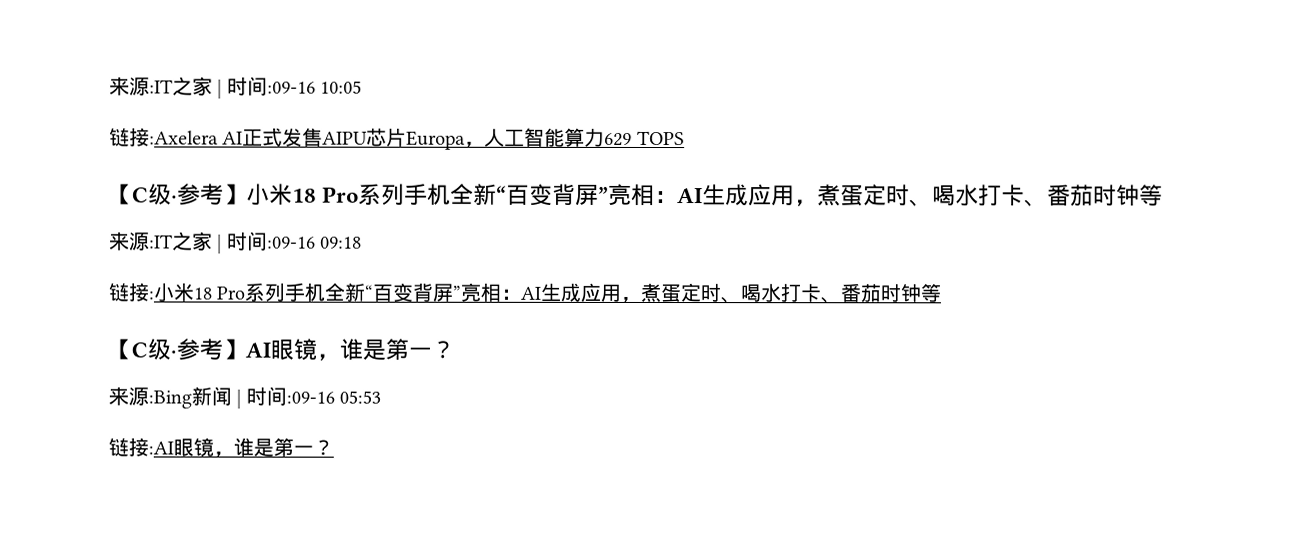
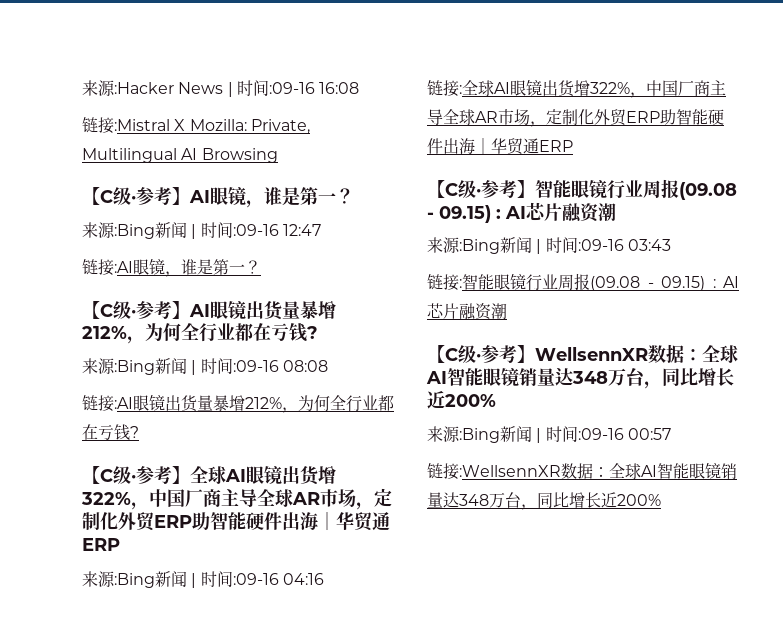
[109,76,363,99] [109,127,685,150] [109,183,1164,207] [109,231,363,254] [108,282,942,304] 来源:IT之家 | 时间:09-16 10:05 // 链接:Axelera AI正式发售AIPU芯片Europa，人工智能算力629 TOPS // 【C级·参考】小米18 Pro系列手机全新“百变背屏”亮相：AI生成应用，煮蛋定时、喝水打卡、番茄时钟等 // 来源:IT之家 | 时间:09-16 09:18 // 链接:小米18 Pro系列手机全新“百变背屏”亮相：AI生成应用，煮蛋定时、喝水打卡、番茄时钟等 -> [82,80,360,97] [82,117,310,134] [82,148,278,163] 来源:Hacker News | 时间:09-16 16:08 // 链接:Mistral X Mozilla: Private, Multilingual AI Browsing
[339,390,382,404] 05:53 -> [282,224,321,236] 12:47
(334, 447) none -> [82,300,336,320] [82,323,318,344] [82,358,328,375] [82,394,394,413] [82,424,139,441] [82,465,336,485] [81,488,392,510] [82,512,390,531] [82,538,120,551] [82,571,324,588] [427,79,726,98] [427,109,724,127] [427,138,573,155] [427,179,737,200] [427,202,616,223] [427,237,671,254] [427,273,739,291] [426,303,507,320] [427,344,738,363] [426,367,734,389] [427,391,496,409] [427,426,671,443] [427,462,737,480] [427,492,661,510] // 【C级·参考】AI眼镜出货量暴增212%，为何全行业都在亏钱? // 来源:Bing新闻 | 时间:09-16 08:08 // 链接:AI眼镜出货量暴增212%，为何全行业都在亏钱? // 【C级·参考】全球AI眼镜出货增322%，中国厂商主导全球AR市场，定制化外贸ERP助智能硬件出海｜华贸通ERP // 来源:Bing新闻 | 时间:09-16 04:16 // 链接:全球AI眼镜出货增322%，中国厂商主导全球AR市场，定制化外贸ERP助智能硬件出海｜华贸通ERP // 【C级·参考】智能眼镜行业周报(09.08 - 09.15) : AI芯片融资潮 // 来源:Bing新闻 | 时间:09-16 03:43 // 链接:智能眼镜行业周报(09.08 - 09.15) : AI芯片融资潮 // 【C级·参考】WellsennXR数据：全球AI智能眼镜销量达348万台，同比增长近200% // 来源:Bing新闻 | 时间:09-16 00:57 // 链接:WellsennXR数据：全球AI智能眼镜销量达348万台，同比增长近200%

